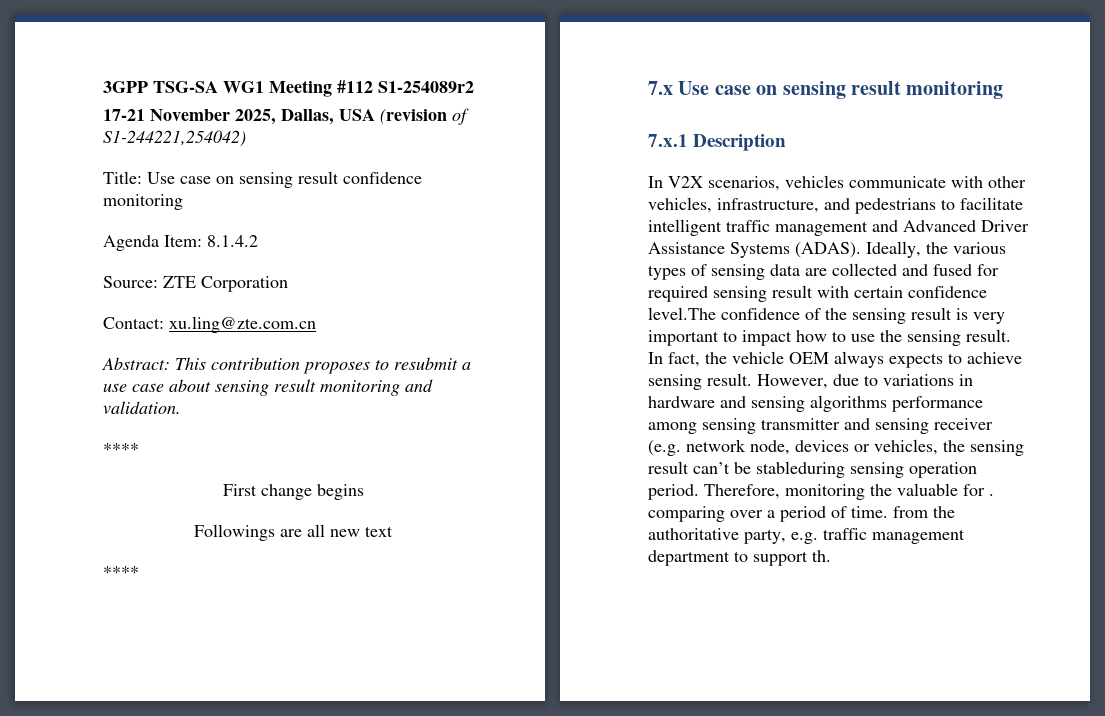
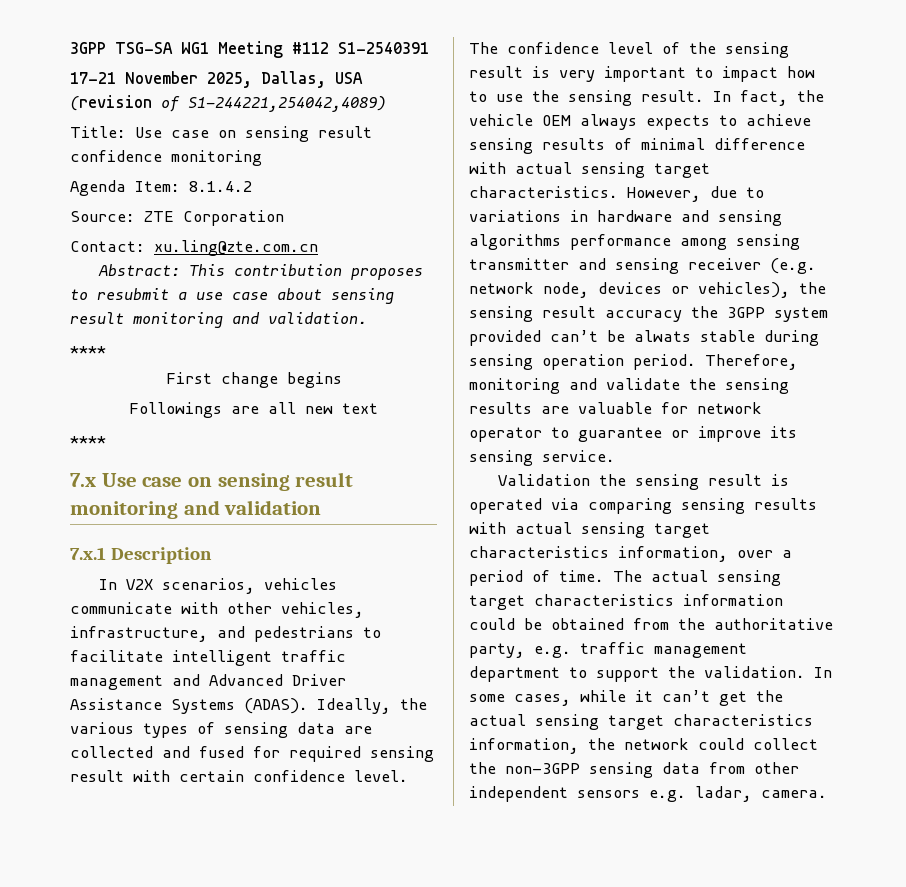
[378,81,474,93] S1-254089r2 -> [338,42,429,54] S1-2540391
[103,130,246,147] S1-244221,254042) -> [188,96,386,112] S1-244221,254042,4089)
(1004, 90) none -> [183,500,322,515] and validation
[648,307,800,320] level.The confidence -> [354,770,408,782] [469,42,653,54] level. The confidence level
[707,373,752,386] result. -> [542,138,805,150] [469,162,710,178] [469,186,618,198] results of minimal difference with actual sensing target characteristics.
[874,439,1024,456] [648,461,845,478] vehicles, the sensing result can’t be stableduring -> [698,282,826,298] [469,306,828,322] [469,330,819,346] vehicles), the sensing result accuracy the 3GPP system provided can’t be alwats stable during
[870,483,994,496] [648,506,725,522] the valuable for . comparing -> [569,378,789,394] [469,402,762,414] [469,426,797,442] [469,450,615,466] [498,474,790,490] [469,498,817,514] [469,522,710,538] [469,546,728,562] and validate the sensing results are valuable for network operator to guarantee or improve its sensing service. // Validation the sensing result is operated via comparing sensing results with actual sensing target characteristics information,
(888, 512) none -> [613,570,781,586] [469,594,783,610] [469,618,624,630] The actual sensing target characteristics information could be obtained
[812,550,831,562] th. -> [668,666,832,678] [469,690,783,706] [469,714,813,730] [469,738,818,754] [469,762,799,778] [469,786,827,802] the validation. In some cases, while it can’t get the actual sensing target characteristics information, the network could collect the non-3GPP sensing data from other independent sensors e.g. ladar, camera.

